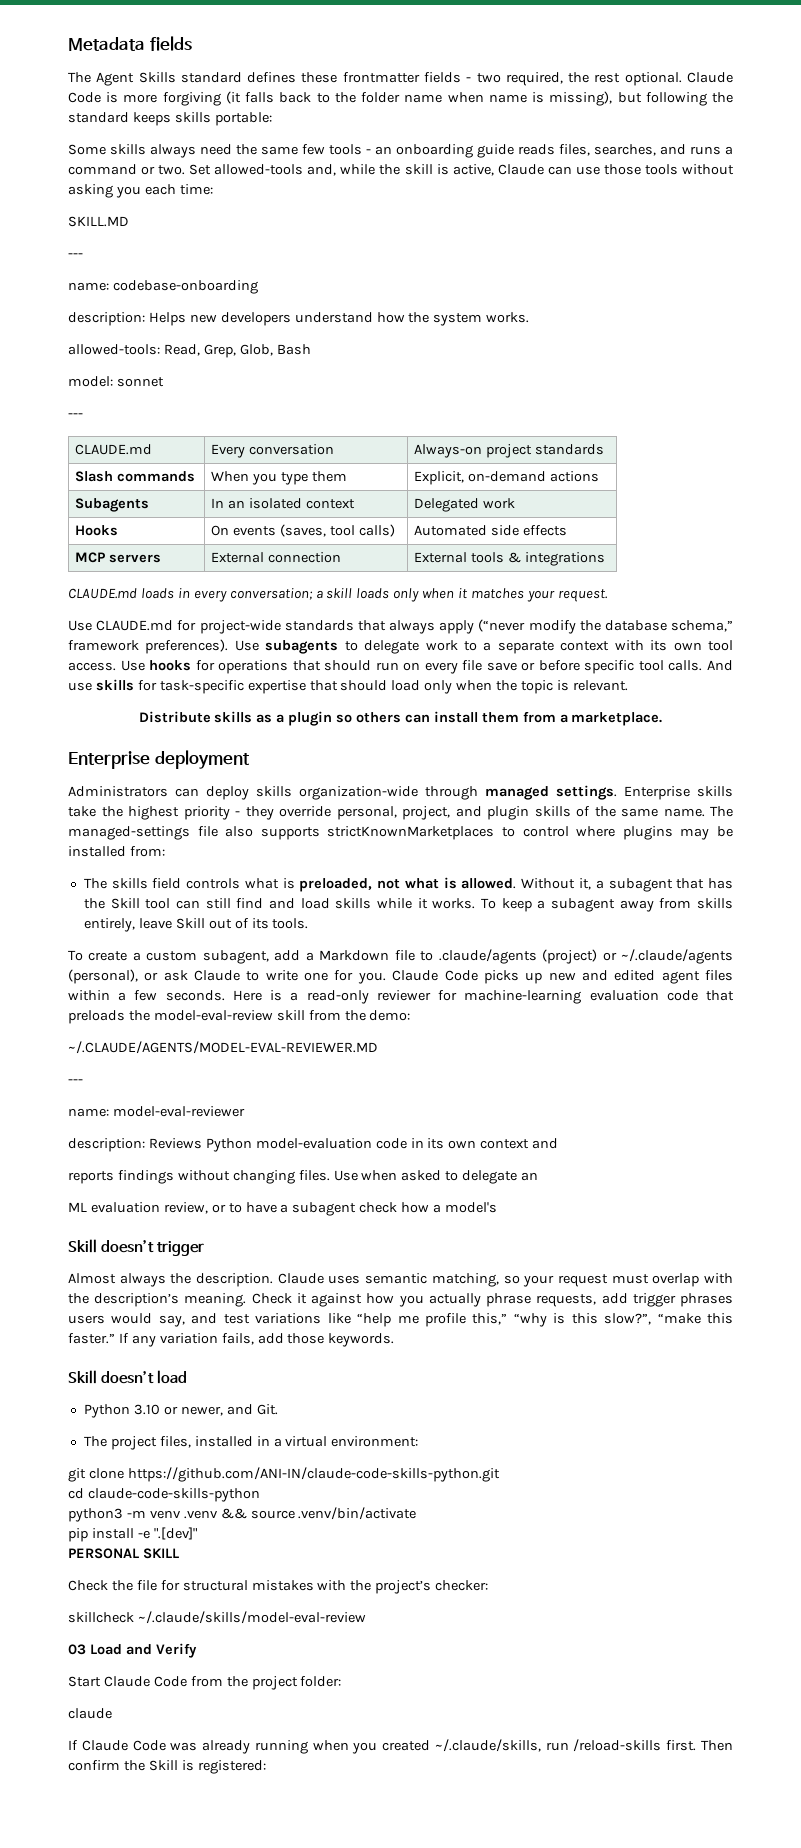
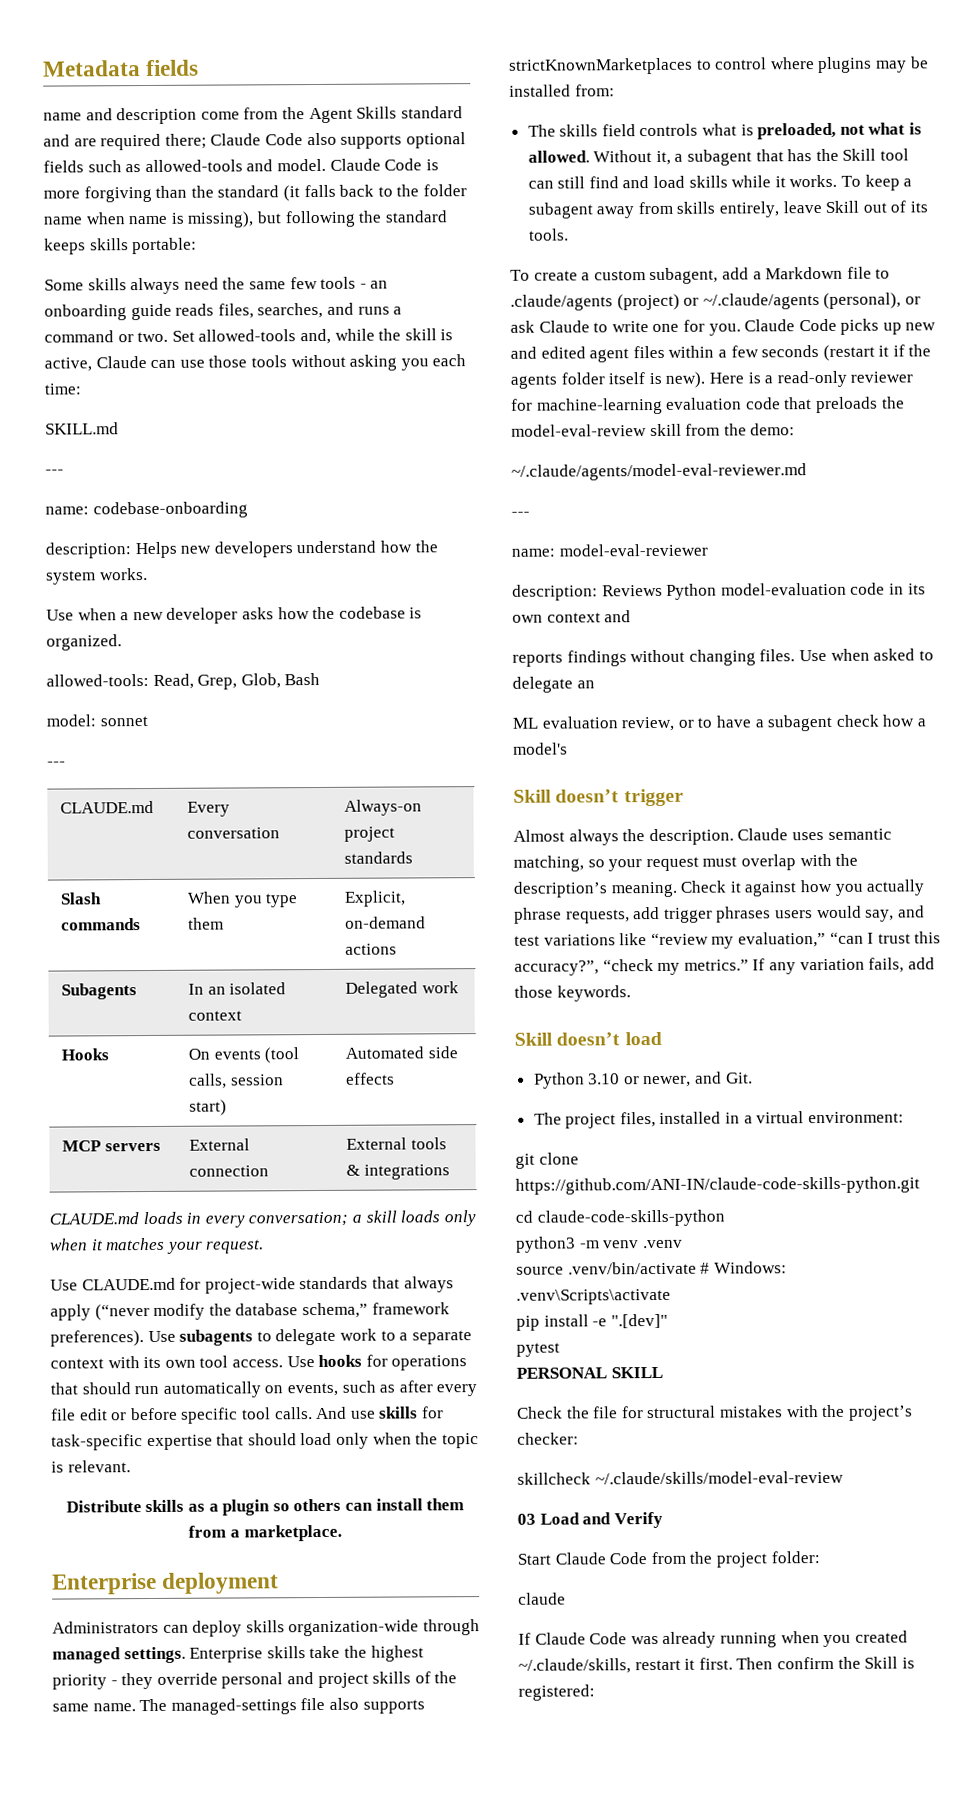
[68,72,682,86] The Agent Skills standard defines these frontmatter fields - two required, the rest optional. -> [43,106,463,125] [43,132,466,151] [43,158,326,173] name and description come from the Agent Skills standard and are required there; Claude Code also supports optional fields such as allowed-tools and model.
(221, 99) none -> [155,185,280,198] than the standard
[68,216,129,227] SKILL.MD -> [45,422,119,435] SKILL.md
(530, 317) none -> [46,606,423,624] [46,634,122,651] // Use when a new developer asks how the codebase is organized.
[279,524,395,537] (saves, tool calls) -> [264,1047,300,1064] [189,1073,284,1089] [189,1099,228,1116] (tool calls, session start)
[403,662,421,671] on -> [162,1380,433,1398] automatically on events, such as after
[486,662,517,671] save -> [79,1408,108,1421] edit
[336,806,529,820] personal, project, and plugin -> [221,1672,369,1689] personal and project
[165,990,225,1001] seconds. -> [761,344,932,361] [510,371,706,389] seconds (restart it if the agents folder itself is new).
[68,1041,378,1054] ~/.CLAUDE/AGENTS/MODEL-EVAL-REVIEWER.MD -> [511,463,807,481] ~/.claude/agents/model-eval-reviewer.md
[357,1313,733,1327] [68,1333,115,1344] “help me profile this,” “why is this slow?”, “make this faster.” -> [650,931,942,949] [514,959,749,976] “review my evaluation,” “can I trust this accuracy?”, “check my metrics.”
[220,1508,247,1519] && -> (683, 1244) //
(417, 1513) none -> [700,1261,787,1274] [516,1288,671,1305] # Windows: .venv\Scripts\activate
(197, 1533) none -> [516,1342,560,1357] // pytest
[545,1739,662,1752] run /reload-skills -> [634,1658,696,1671] restart it

